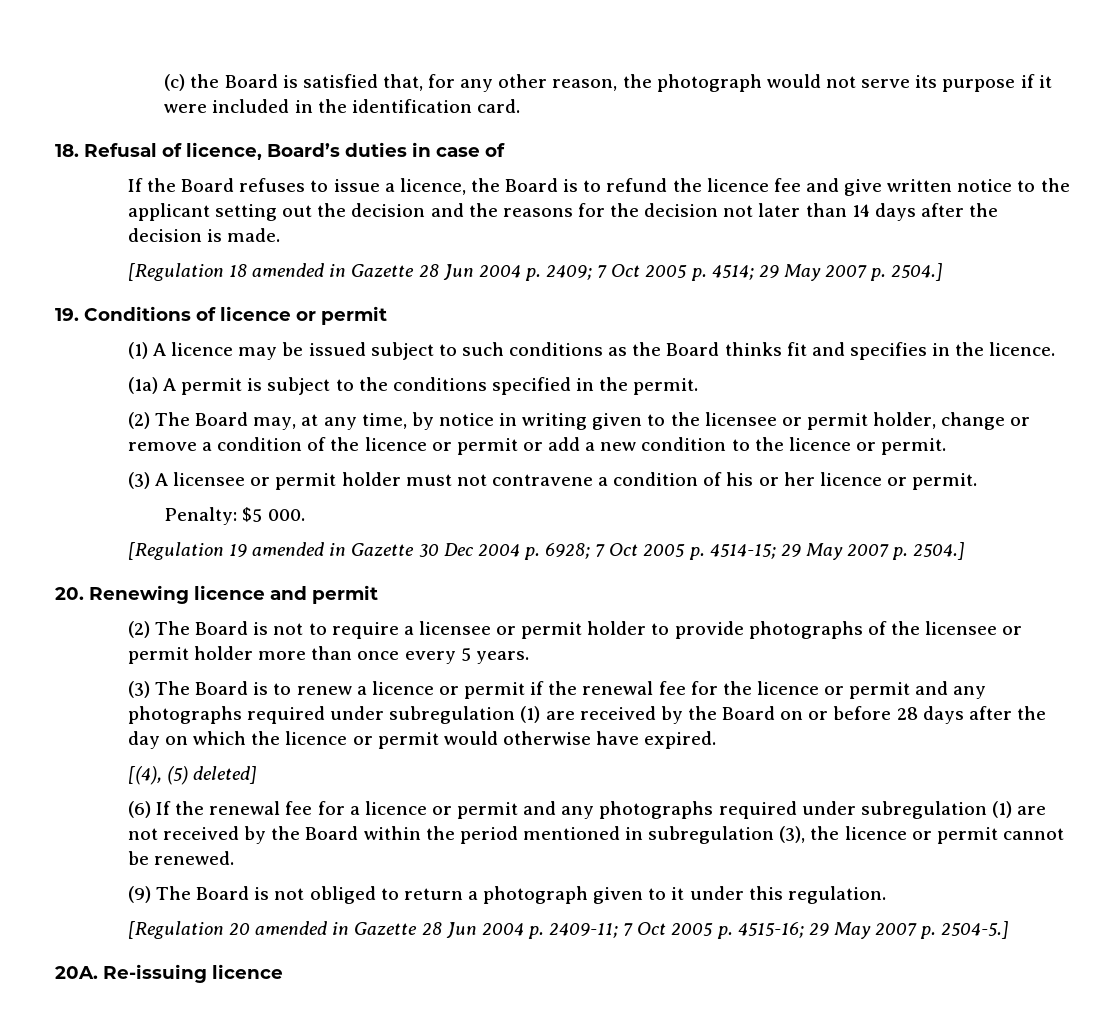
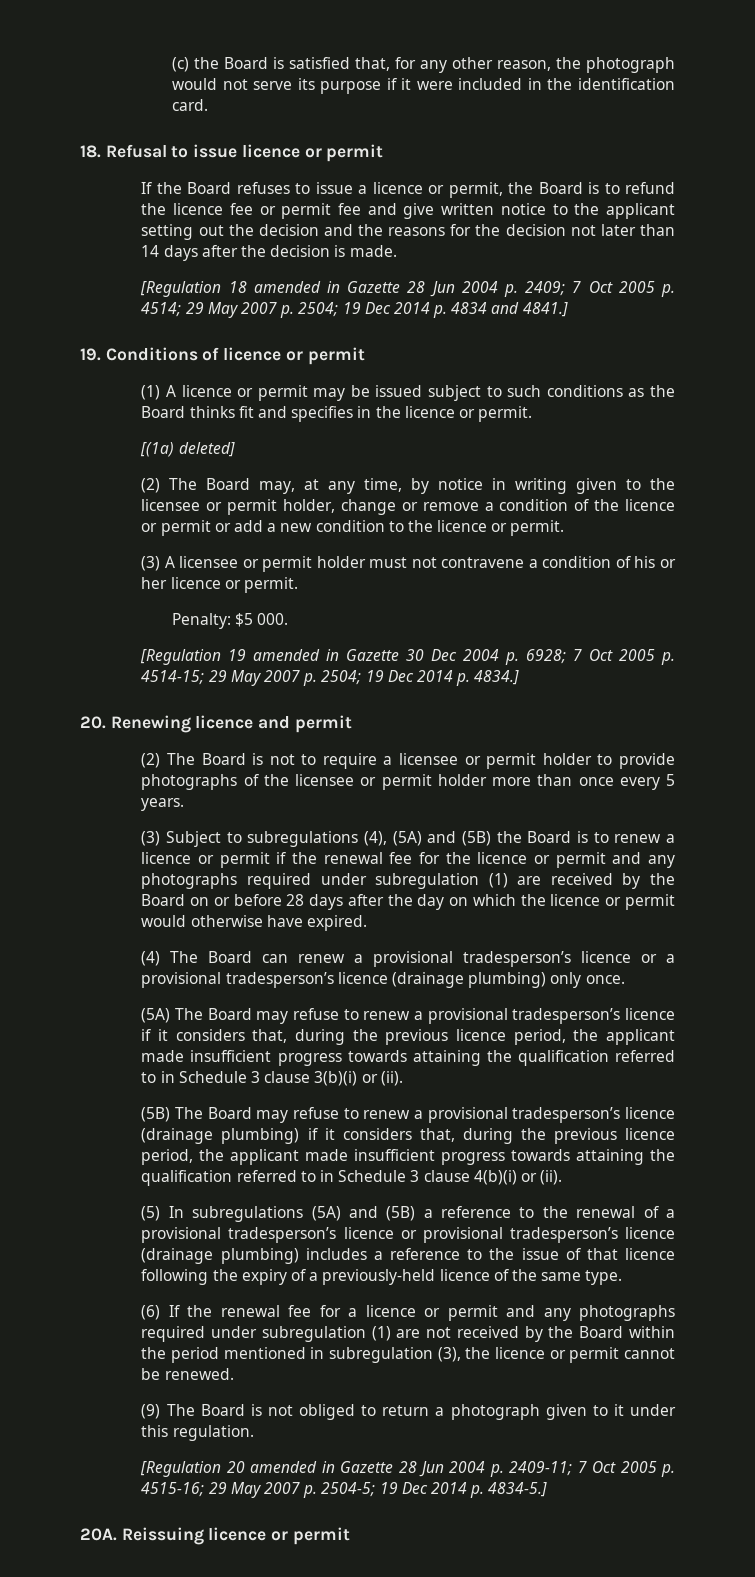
[162,142,505,160] of licence, Board’s duties in case of -> [171,144,384,162] to issue licence or permit
[399,178,466,195] licence, -> [372,182,503,198] licence or permit,
(801, 185) none -> [259,203,361,219] or permit fee
[891,263,944,281] 2504.] -> [298,302,568,318] 2504; 19 Dec 2014 p. 4834 and 4841.]
(234, 349) none -> [237,385,308,401] or permit
[989,342,1056,356] [127,377,699,395] licence. // (1a) A permit is subject to the conditions specified in the permit. -> [404,406,533,422] [140,442,235,457] licence or permit. // [(1a) deleted]
[913,542,966,560] 2504.] -> [321,670,520,686] 2504; 19 Dec 2014 p. 4834.]
[155,681,191,695] The -> [166,831,522,847] Subject to subregulations (4), (5A) and (5B) the
[127,766,258,785] [(4), (5) deleted] -> [141,951,675,967] [141,972,625,988] [141,1008,675,1024] [141,1029,675,1045] [141,1050,675,1066] [141,1071,403,1086] [141,1107,675,1123] [141,1128,675,1144] [141,1149,675,1165] [141,1170,563,1186] [141,1206,675,1222] [141,1227,675,1243] [141,1248,675,1264] [141,1269,623,1285] (4) The Board can renew a provisional tradesperson’s licence or a provisional tradesperson’s licence (drainage plumbing) only once. // (5A) The Board may refuse to renew a provisional tradesperson’s licence if it considers that, during the previous licence period, the applicant made insufficient progress towards attaining the qualification referred to in Schedule 3 clause 3(b)(i) or (ii). // (5B) The Board may refuse to renew a provisional tradesperson’s licence (drainage plumbing) if it considers that, during the previous licence period, the applicant made insufficient progress towards attaining the qualification referred to in Schedule 3 clause 4(b)(i) or (ii). // (5) In subregulations (5A) and (5B) a reference to the renewal of a provisional tradesperson’s licence or provisional tradesperson’s licence (drainage plumbing) includes a reference to the issue of that licence following the expiry of a previously-held licence of the same type.
[941,921,1010,939] [55,964,283,983] 2504-5.] // 20A. Re-issuing licence -> [321,1482,548,1498] [80,1527,350,1545] 2504-5; 19 Dec 2014 p. 4834-5.] // 20A. Reissuing licence or permit

